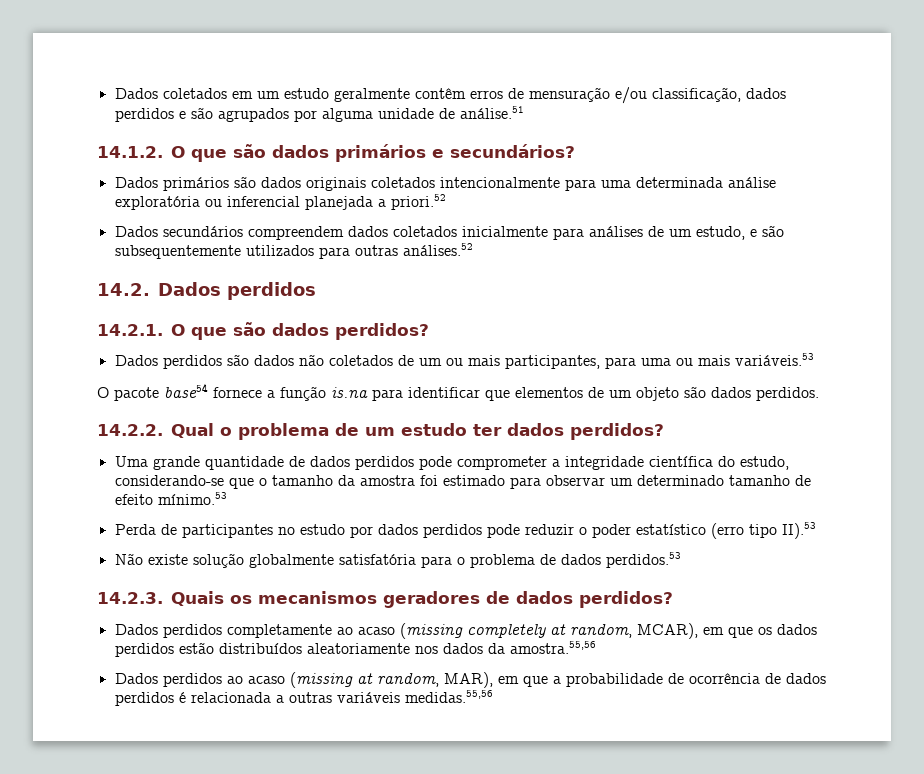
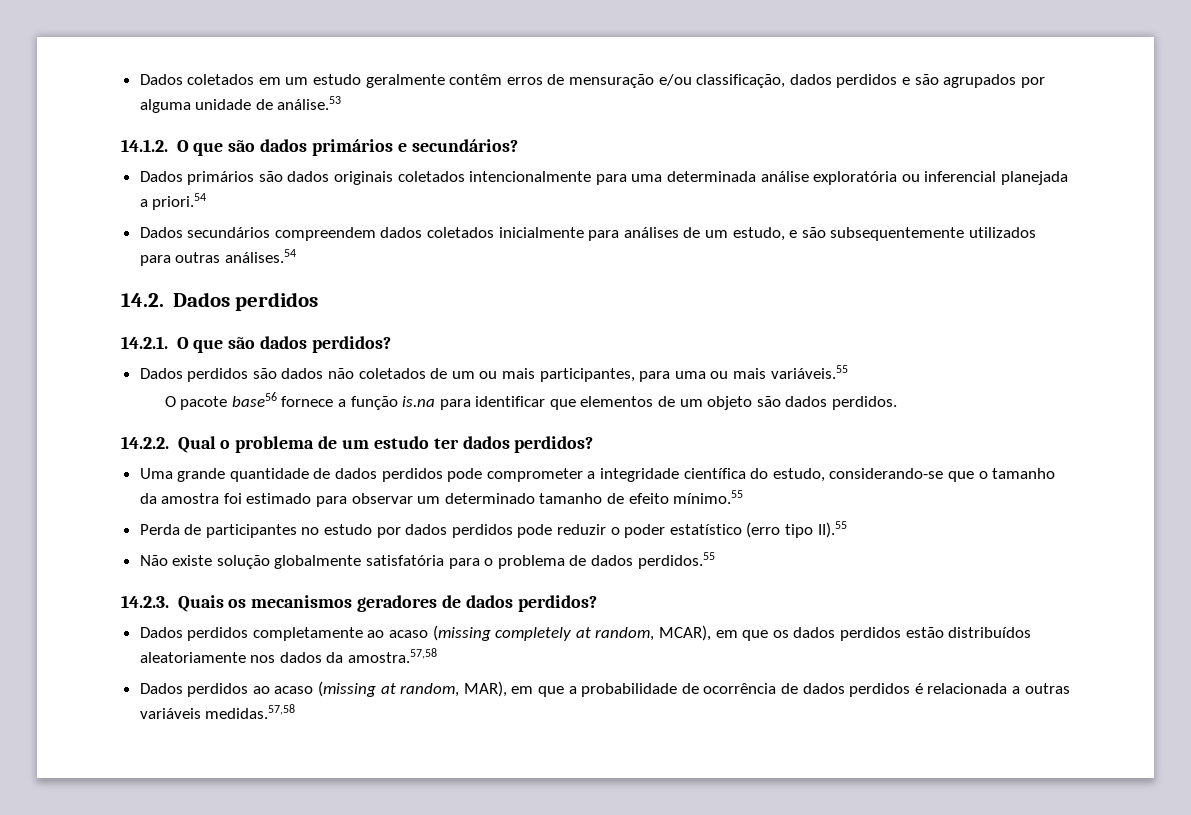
[459,106,524,119] análise.51 -> [277,96,342,110] análise.53
[390,194,446,210] priori.52 -> [152,193,207,210] priori.54
[402,243,473,256] análises.52 -> [224,249,296,263] análises.54
[734,353,814,366] variáveis.53 -> [770,365,848,379] variáveis.55
[164,383,208,398] base54 -> [231,392,277,407] base56
[157,492,227,505] mínimo.53 -> [673,490,744,504] mínimo.55
[781,522,816,539] II).53 -> [817,521,847,538] II).55
[605,552,681,568] perdidos.53 -> [637,552,715,569] perdidos.55
[509,641,596,654] amostra.55,56 -> [348,648,438,663] amostra.57,58
[404,690,493,703] medidas.55,56 -> [205,704,296,719] medidas.57,58

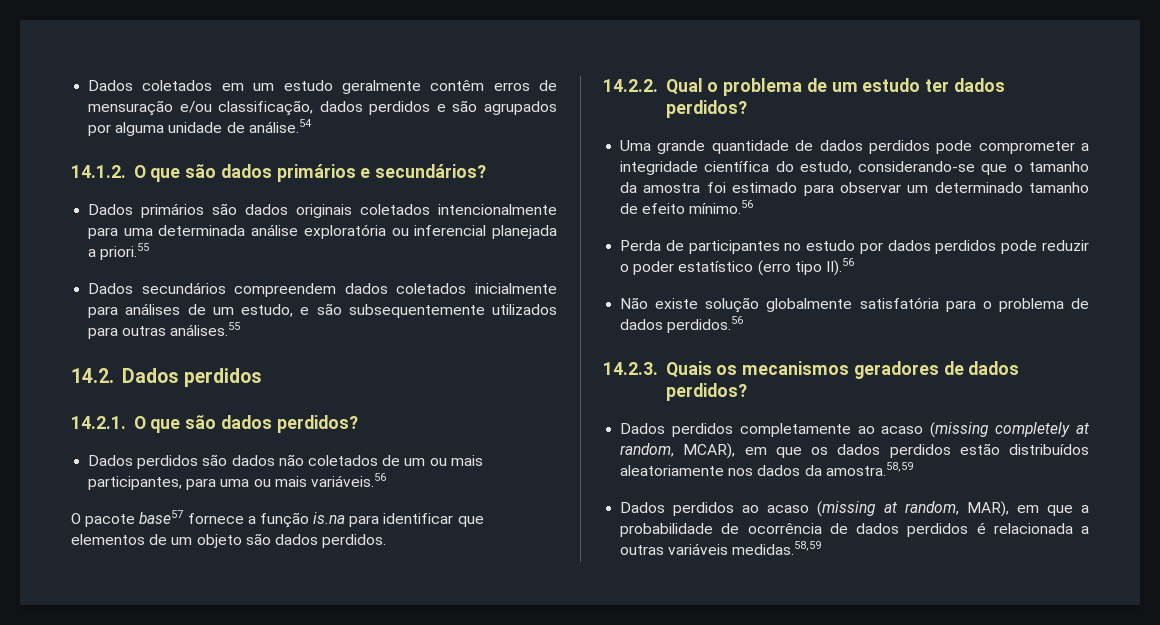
[277,96,342,110] análise.53 -> [248,119,312,133] análise.54
[152,193,207,210] priori.54 -> [100,243,150,260] priori.55
[224,249,296,263] análises.54 -> [170,322,241,336] análises.55
[770,365,848,379] variáveis.55 -> [310,473,386,487] variáveis.56
[231,392,277,407] base56 -> [139,510,184,524] base57
[673,490,744,504] mínimo.55 -> [689,200,754,214] mínimo.56
[817,521,847,538] II).55 -> [825,258,854,276] II).56
[637,552,715,569] perdidos.55 -> [667,316,744,333] perdidos.56
[348,648,438,663] amostra.57,58 -> [825,462,913,476] amostra.58,59
[205,704,296,719] medidas.57,58 -> [732,541,822,555] medidas.58,59

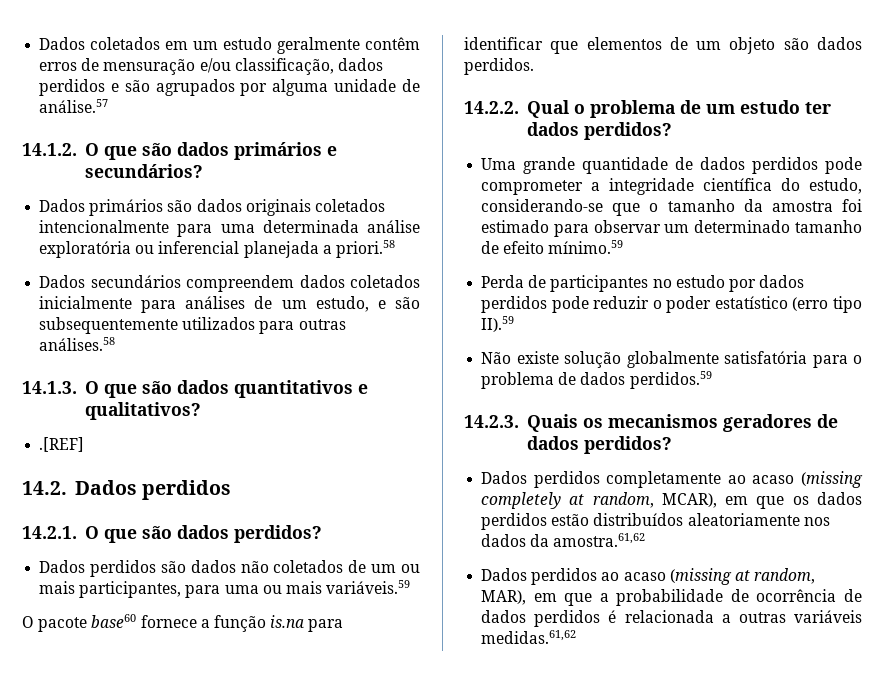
[248,119,312,133] análise.54 -> [39,99,109,113] análise.57
[100,243,150,260] priori.55 -> [335,240,395,258] priori.58
[170,322,241,336] análises.55 -> [39,337,116,351] [22,380,368,398] [84,402,201,420] [39,437,85,452] análises.58 // 14.1.3. O que são dados quantitativos e qualitativos? // .[REF]
[310,473,386,487] variáveis.56 -> [326,580,411,594] variáveis.59
[139,510,184,524] base57 -> [91,614,137,628] base60
[689,200,754,214] mínimo.56 -> [548,240,624,254] mínimo.59
[825,258,854,276] II).56 -> [481,316,515,332] II).59
[667,316,744,333] perdidos.56 -> [629,371,712,389] perdidos.59
[825,462,913,476] amostra.58,59 -> [553,533,646,547] amostra.61,62
[732,541,822,555] medidas.58,59 -> [481,630,577,644] medidas.61,62

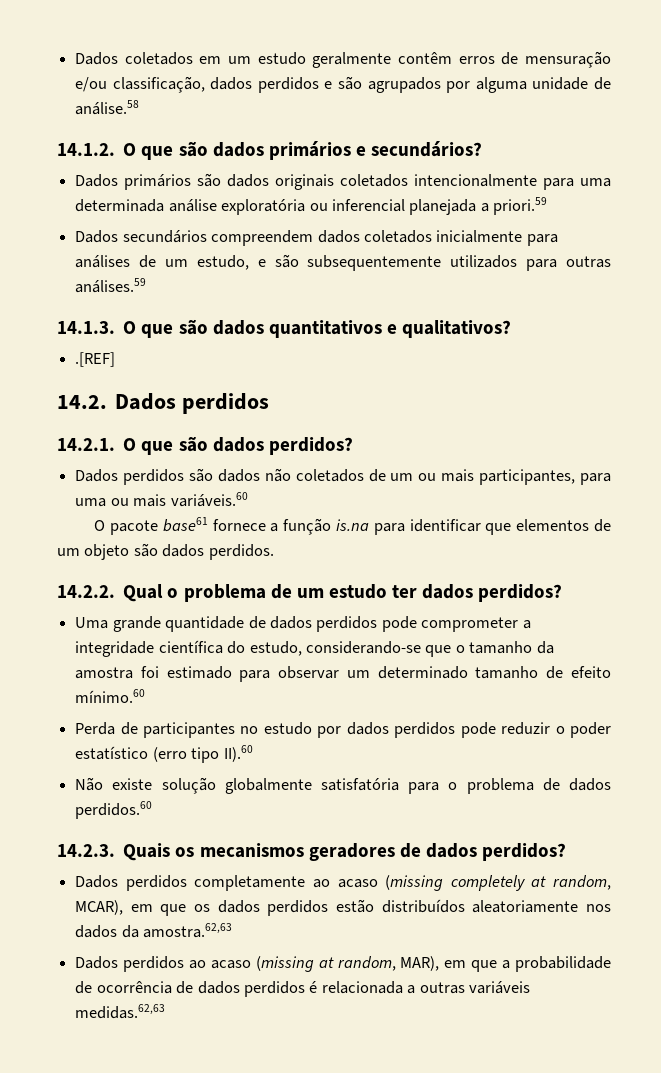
[39,99,109,113] análise.57 -> [75,100,140,115] análise.58
[335,240,395,258] priori.58 -> [493,197,548,215] priori.59
[39,337,116,351] análises.58 -> [75,278,147,293] análises.59
[326,580,411,594] variáveis.59 -> [170,492,248,507] variáveis.60
[91,614,137,628] base60 -> [162,517,208,532] base61
[548,240,624,254] mínimo.59 -> [75,689,146,703] mínimo.60
[481,316,515,332] II).59 -> [223,745,253,762] II).60
[629,371,712,389] perdidos.59 -> [75,801,153,819] perdidos.60
[553,533,646,547] amostra.61,62 -> [143,923,233,938] amostra.62,63
[481,630,577,644] medidas.61,62 -> [75,1004,166,1019] medidas.62,63

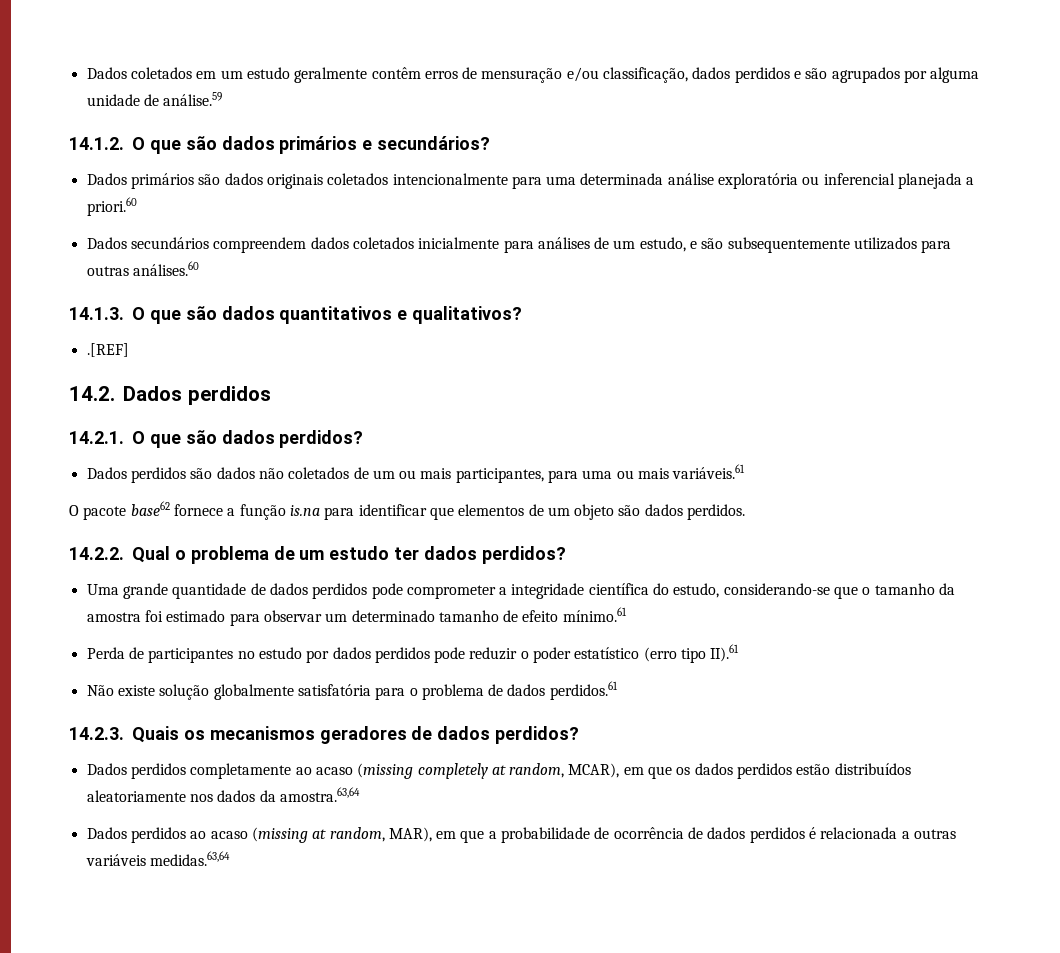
[75,100,140,115] análise.58 -> [163,92,223,106] análise.59
[493,197,548,215] priori.59 -> [86,197,137,216] priori.60
[75,278,147,293] análises.59 -> [132,261,199,276] análises.60
[170,492,248,507] variáveis.60 -> [672,464,746,479] variáveis.61
[162,517,208,532] base61 -> [130,501,170,516] base62
[75,689,146,703] mínimo.60 -> [562,607,627,622] mínimo.61
[223,745,253,762] II).60 -> [710,644,740,662] II).61
[75,801,153,819] perdidos.60 -> [549,681,618,700] perdidos.61
[143,923,233,938] amostra.62,63 -> [279,787,360,802] amostra.63,64
[75,1004,166,1019] medidas.62,63 -> [149,851,230,866] medidas.63,64

